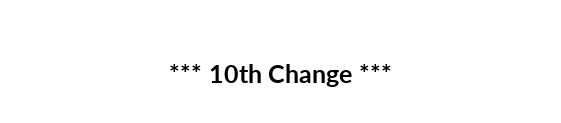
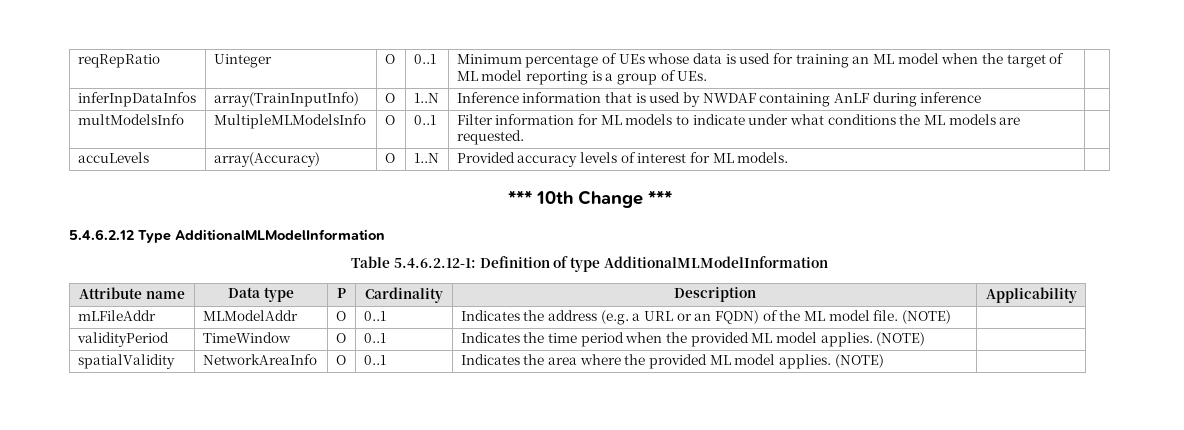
[168,64,393,87] *** 10th Change *** -> [77,54,160,68] [213,54,272,68] [384,54,395,64] [413,54,436,64] [456,53,1065,68] [456,70,708,85] [77,92,196,107] [213,92,359,107] [384,93,395,103] [413,93,439,103] [456,92,982,107] [77,114,184,125] [213,114,366,129] [384,115,395,125] [413,115,436,125] [456,114,1021,125] [456,130,524,145] [77,152,149,163] [213,152,320,167] [384,153,395,163] [413,153,439,163] [456,152,789,167] [507,190,672,208] [69,229,385,243] [351,256,828,272] [79,287,185,299] [228,287,294,302] [337,288,346,298] [365,287,443,303] [673,287,756,302] [985,287,1077,303] [77,310,156,321] [202,310,298,321] [335,311,346,321] [363,311,386,321] [460,310,951,325] [76,332,169,347] [202,332,291,343] [335,333,346,343] [363,333,386,343] [460,332,926,347] [77,354,175,369] [202,354,317,365] [335,355,346,365] [363,355,386,365] [460,354,884,369] reqRepRatio | Uinteger | O | 0..1 | Minimum percentage of UEs whose data is used for training an ML model when the target of ML model reporting is a group of UEs. | // inferInpDataInfos | array(TrainInputInfo) | O | 1..N | Inference information that is used by NWDAF containing AnLF during inference | // multModelsInfo | MultipleMLModelsInfo | O | 0..1 | Filter information for ML models to indicate under what conditions the ML models are requested. | // accuLevels | array(Accuracy) | O | 1..N | Provided accuracy levels of interest for ML models. | // *** 10th Change *** // 5.4.6.2.12 Type AdditionalMLModelInformation // Table 5.4.6.2.12-1: Definition of type AdditionalMLModelInformation // Attribute name | Data type | P | Cardinality | Description | Applicability // mLFileAddr | MLModelAddr | O | 0..1 | Indicates the address (e.g. a URL or an FQDN) of the ML model file. (NOTE) | // validityPeriod | TimeWindow | O | 0..1 | Indicates the time period when the provided ML model applies. (NOTE) | // spatialValidity | NetworkAreaInfo | O | 0..1 | Indicates the area where the provided ML model applies. (NOTE) |

